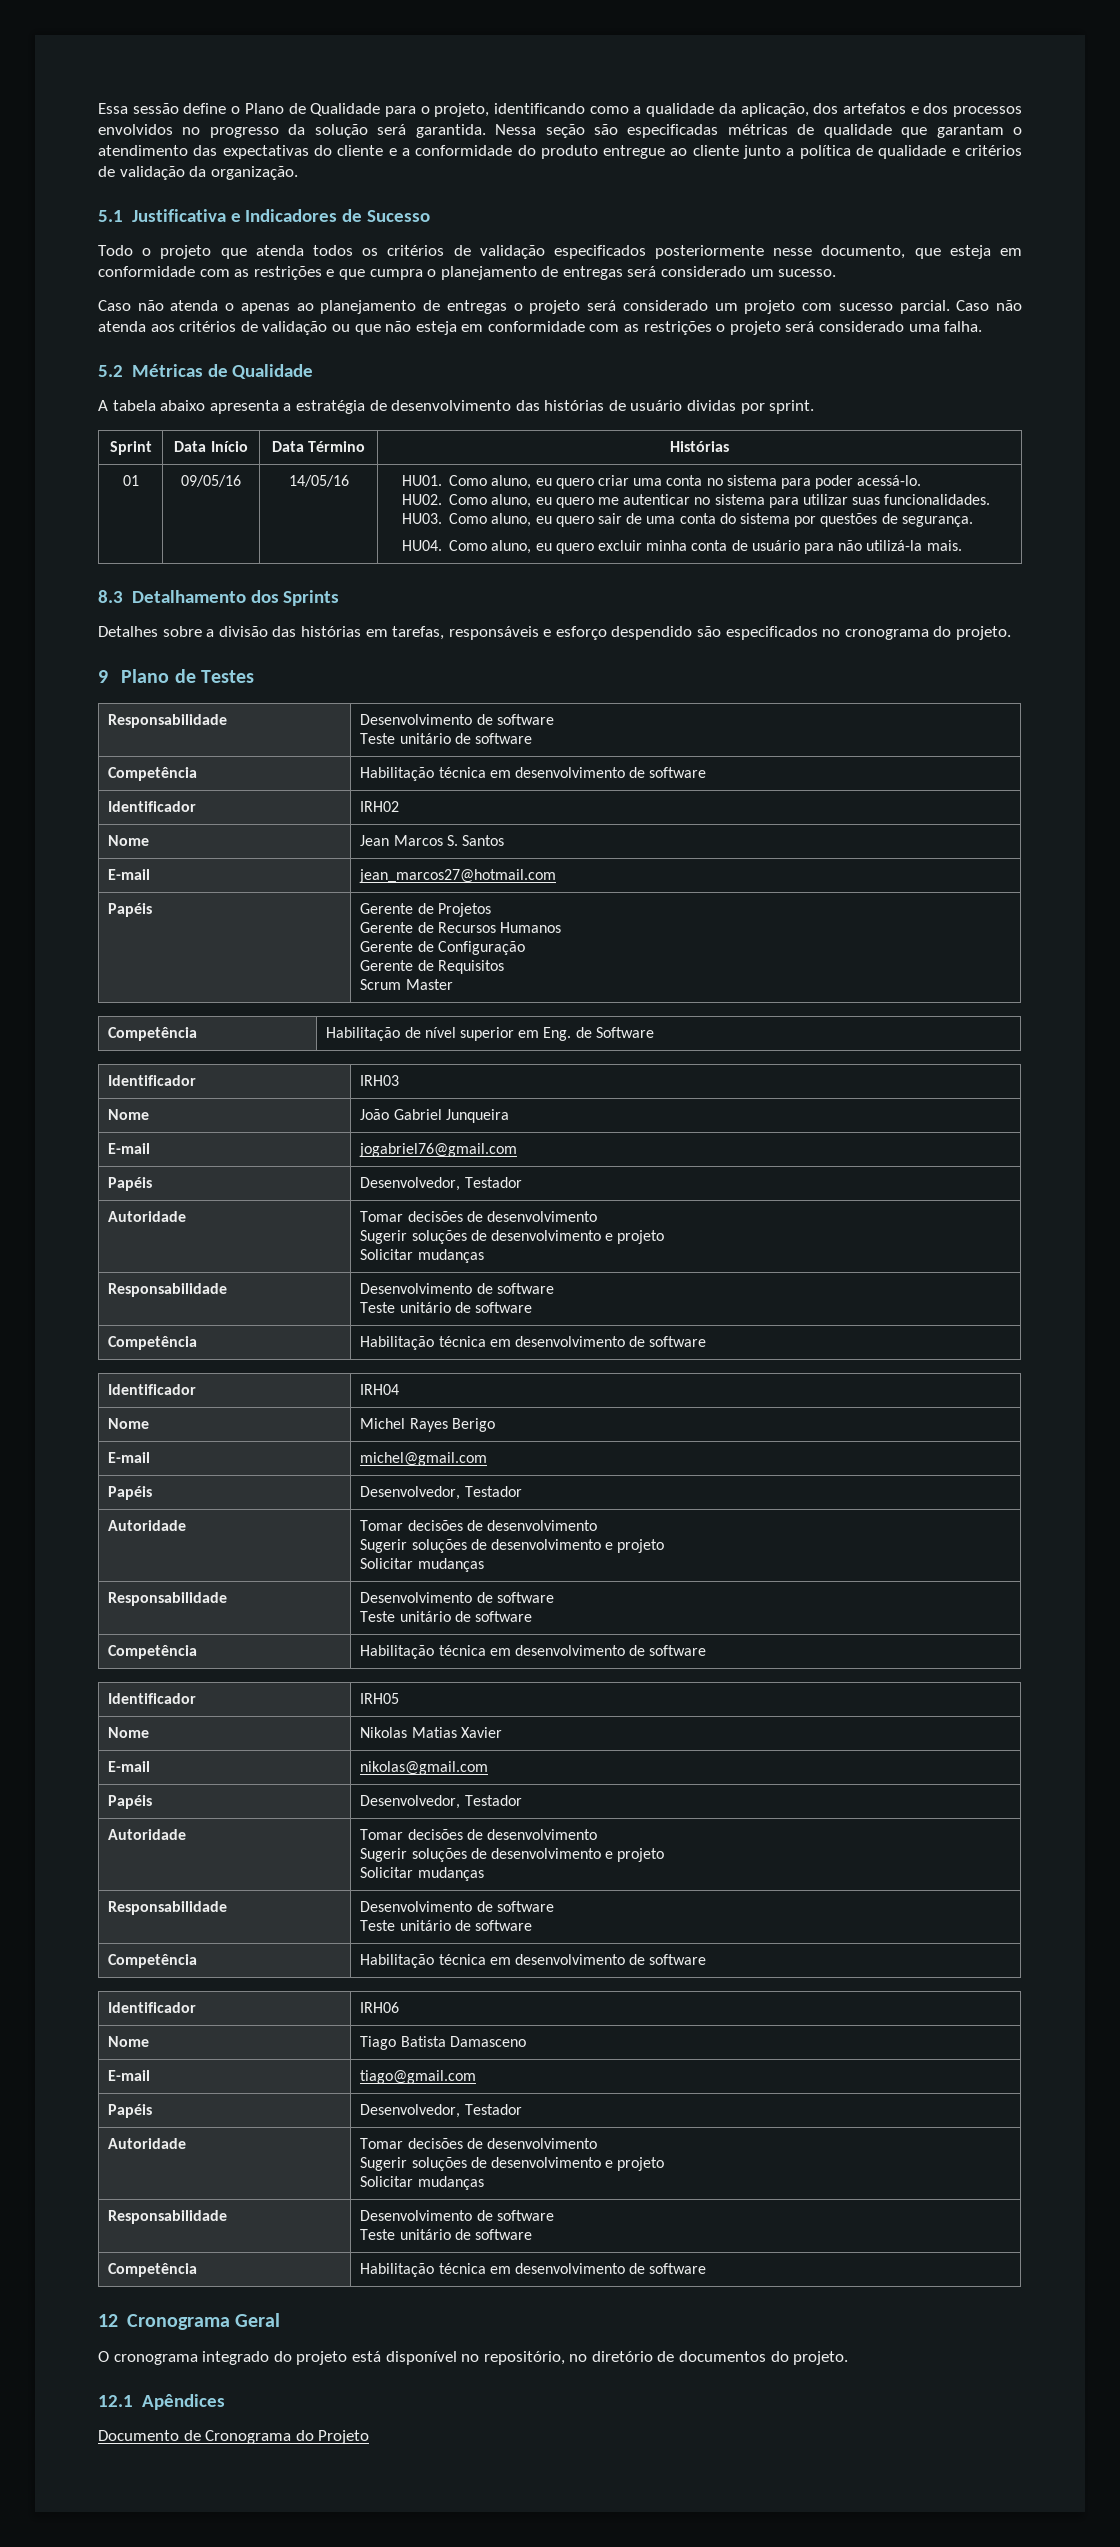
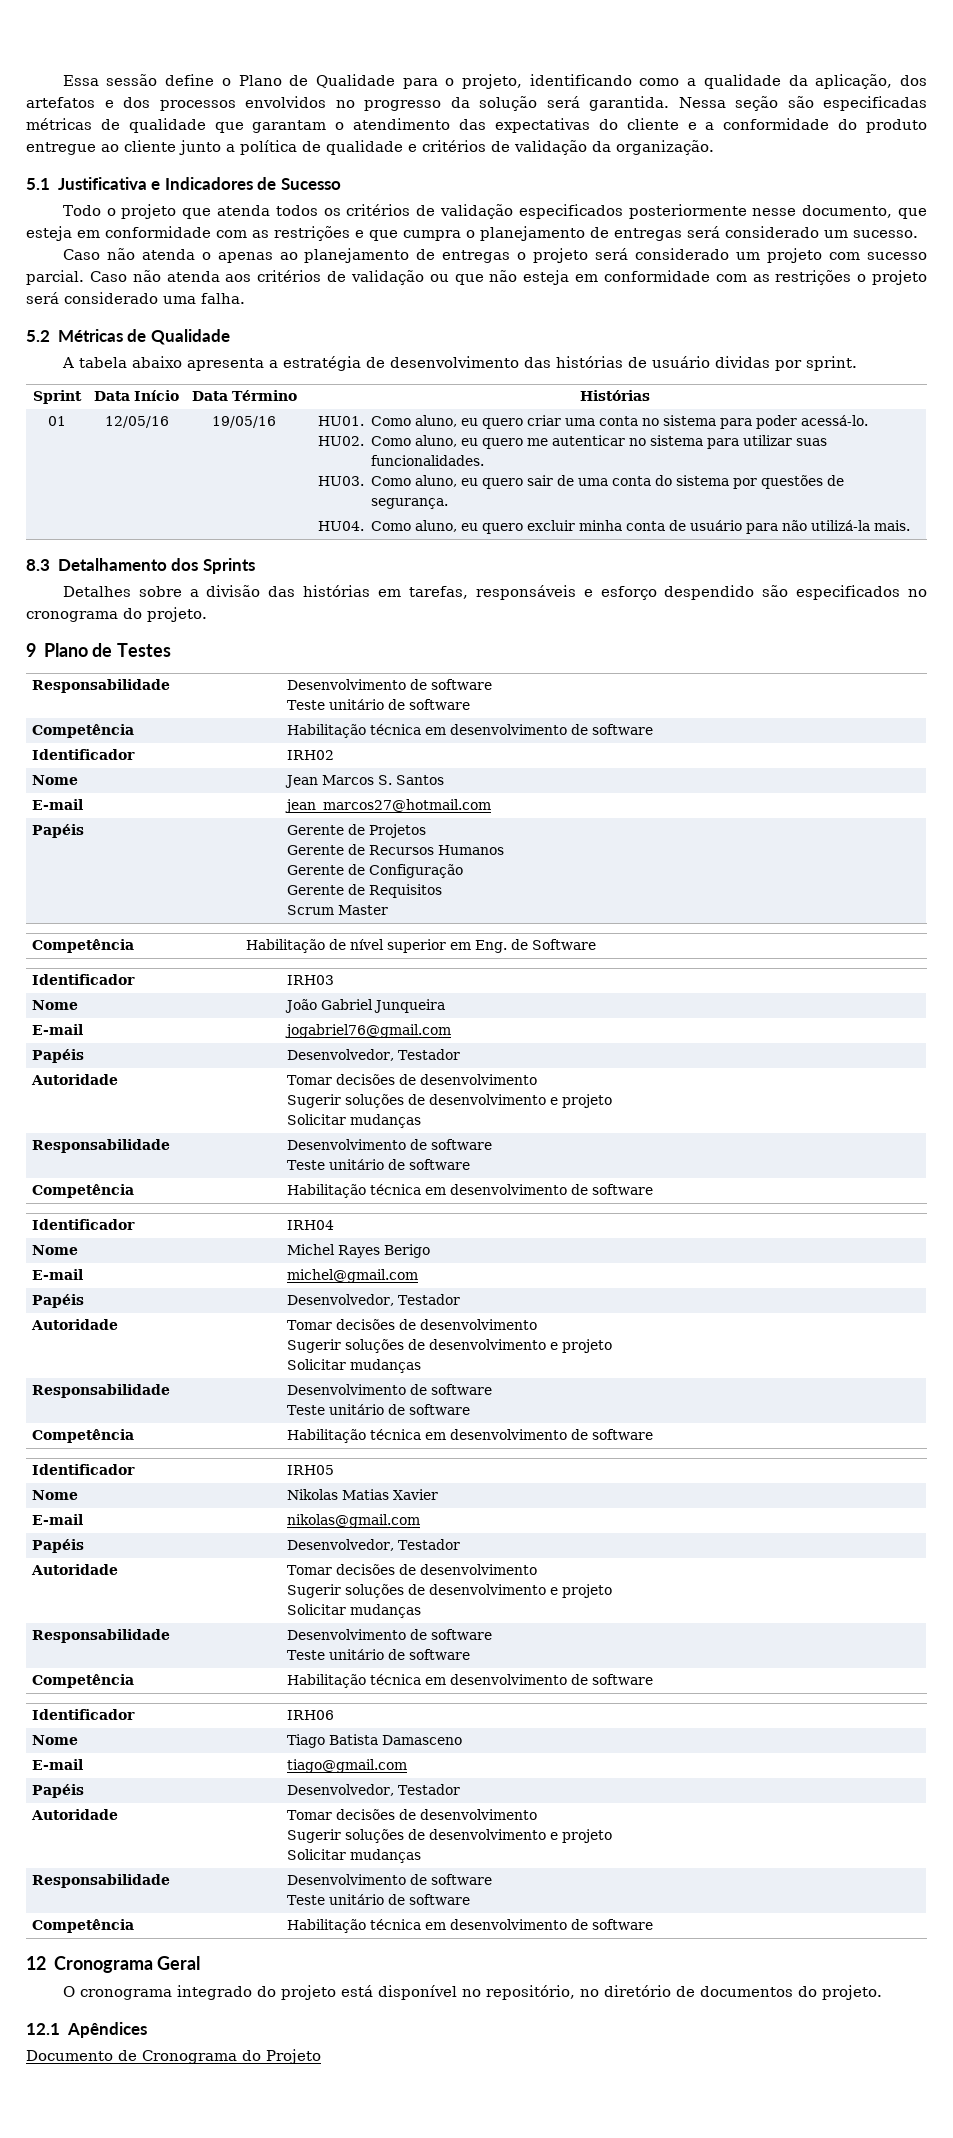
[181,475,241,487] [288,475,349,487] 09/05/16 | 14/05/16 -> [104,416,169,428] [212,416,276,428] 12/05/16 | 19/05/16

